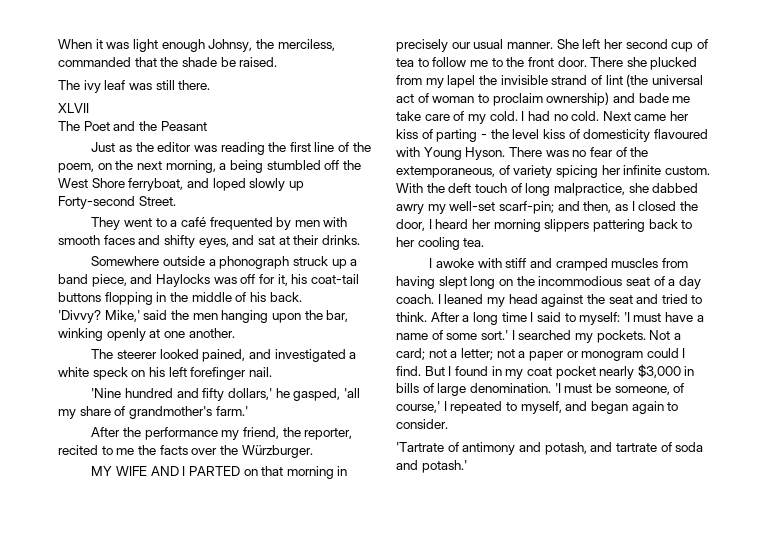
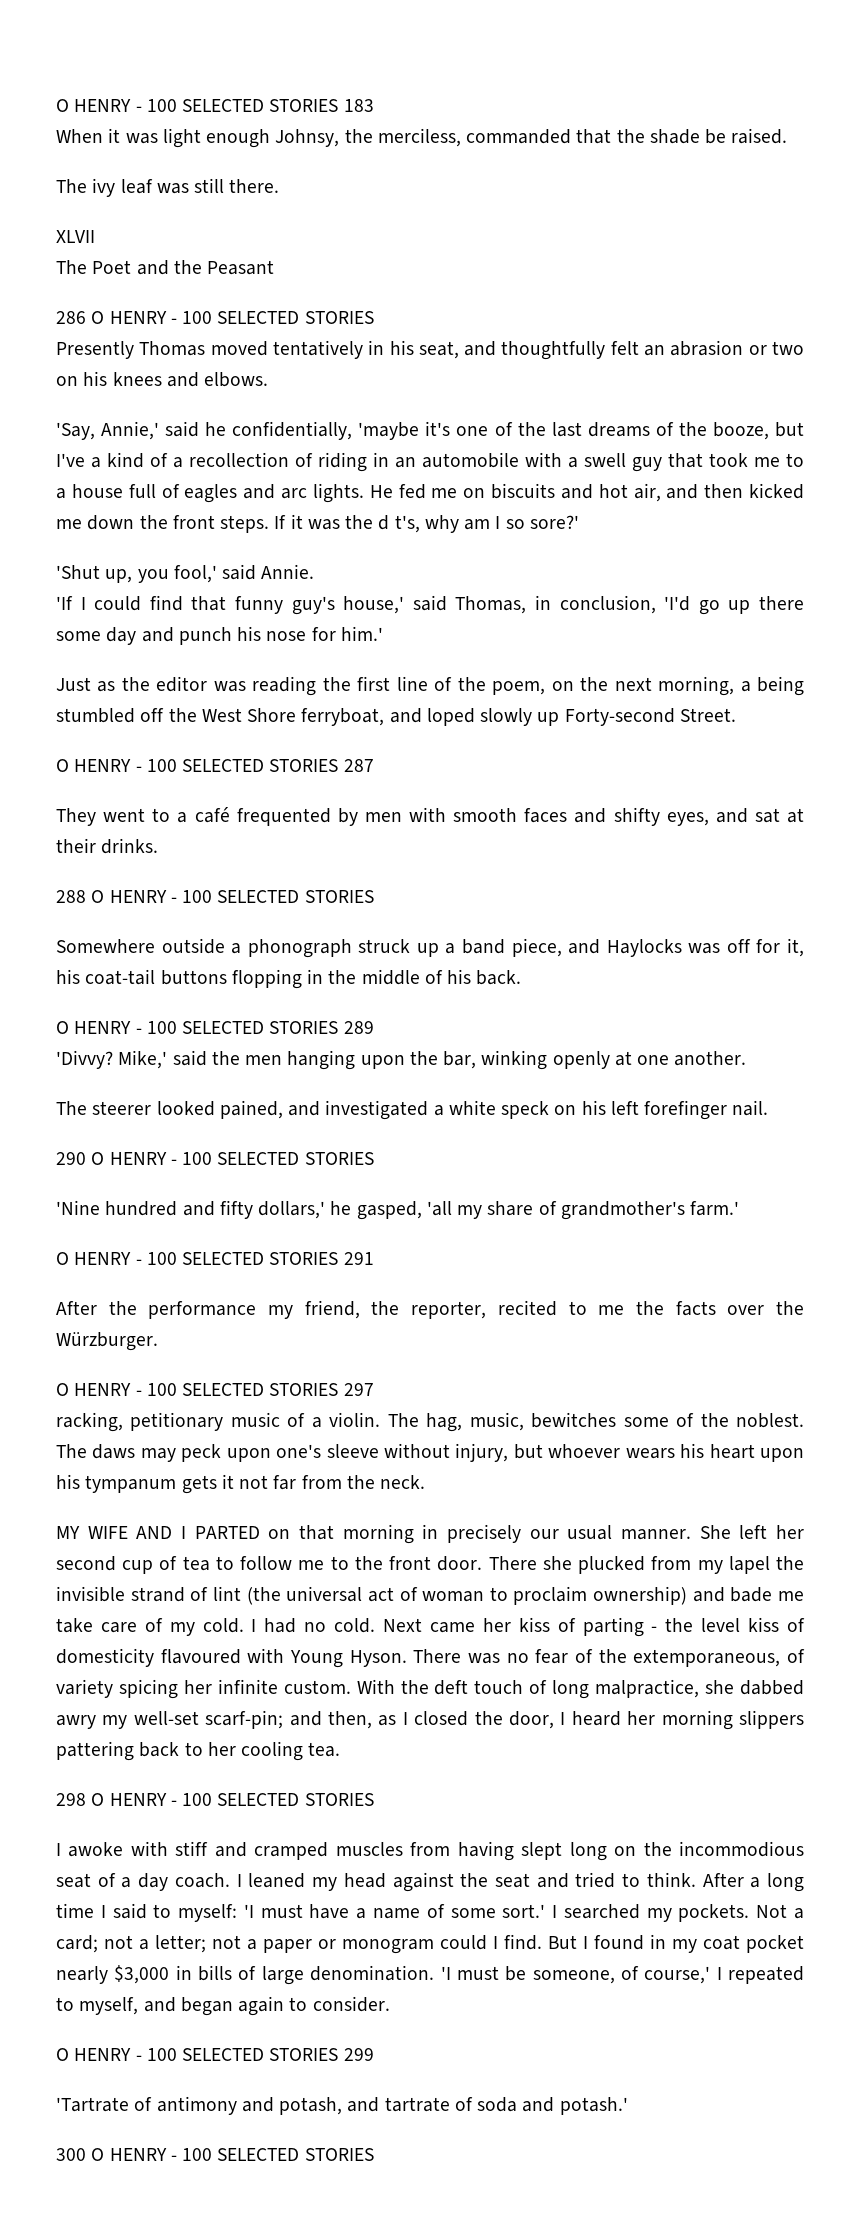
(58, 44) none -> [56,99,374,112] O HENRY - 100 SELECTED STORIES 183 //
(207, 126) none -> [56,311,374,324] [56,340,804,360] [56,371,269,387] [56,421,805,440] [56,452,804,472] [56,483,805,503] [56,514,579,533] [56,564,315,583] [56,595,805,615] [56,626,383,645] // 286 O HENRY - 100 SELECTED STORIES // Presently Thomas moved tentatively in his seat, and thoughtfully felt an abrasion or two on his knees and elbows. // 'Say, Annie,' said he confidentially, 'maybe it's one of the last dreams of the booze, but I've a kind of a recollection of riding in an automobile with a swell guy that took me to a house full of eagles and arc lights. He fed me on biscuits and hot air, and then kicked me down the front steps. If it was the d t's, why am I so sore?' // 'Shut up, you fool,' said Annie. // 'If I could find that funny guy's house,' said Thomas, in conclusion, 'I'd go up there some day and punch his nose for him.'
(176, 201) none -> [56,759,374,772] // O HENRY - 100 SELECTED STORIES 287
(360, 240) none -> [56,890,374,903] // 288 O HENRY - 100 SELECTED STORIES
(302, 297) none -> [56,1021,374,1034] // O HENRY - 100 SELECTED STORIES 289
(272, 372) none -> [56,1152,374,1165] // 290 O HENRY - 100 SELECTED STORIES
(248, 411) none -> [56,1252,374,1265] // O HENRY - 100 SELECTED STORIES 291
(313, 451) none -> [56,1383,374,1396] [56,1412,804,1432] [56,1443,805,1462] [56,1474,426,1494] // O HENRY - 100 SELECTED STORIES 297 // racking, petitionary music of a violin. The hag, music, bewitches some of the noblest. The daws may peck upon one's sleeve without injury, but whoever wears his heart upon his tympanum gets it not far from the neck.
(485, 242) none -> [56,1793,374,1806] // 298 O HENRY - 100 SELECTED STORIES
(448, 424) none -> [56,2048,374,2061] // O HENRY - 100 SELECTED STORIES 299
(467, 466) none -> [56,2148,374,2161] // 300 O HENRY - 100 SELECTED STORIES

